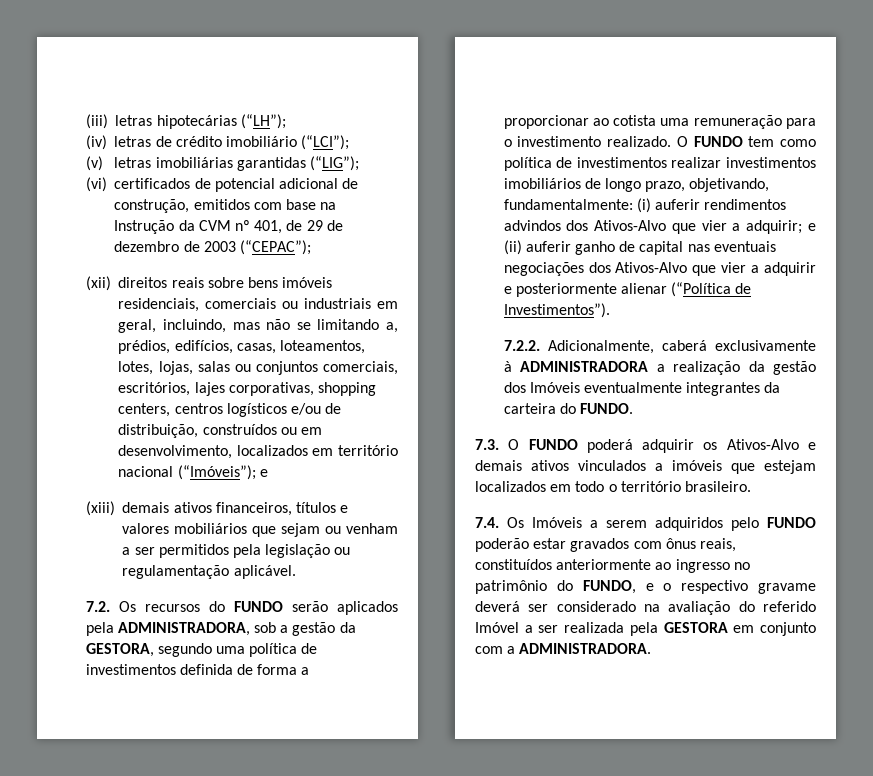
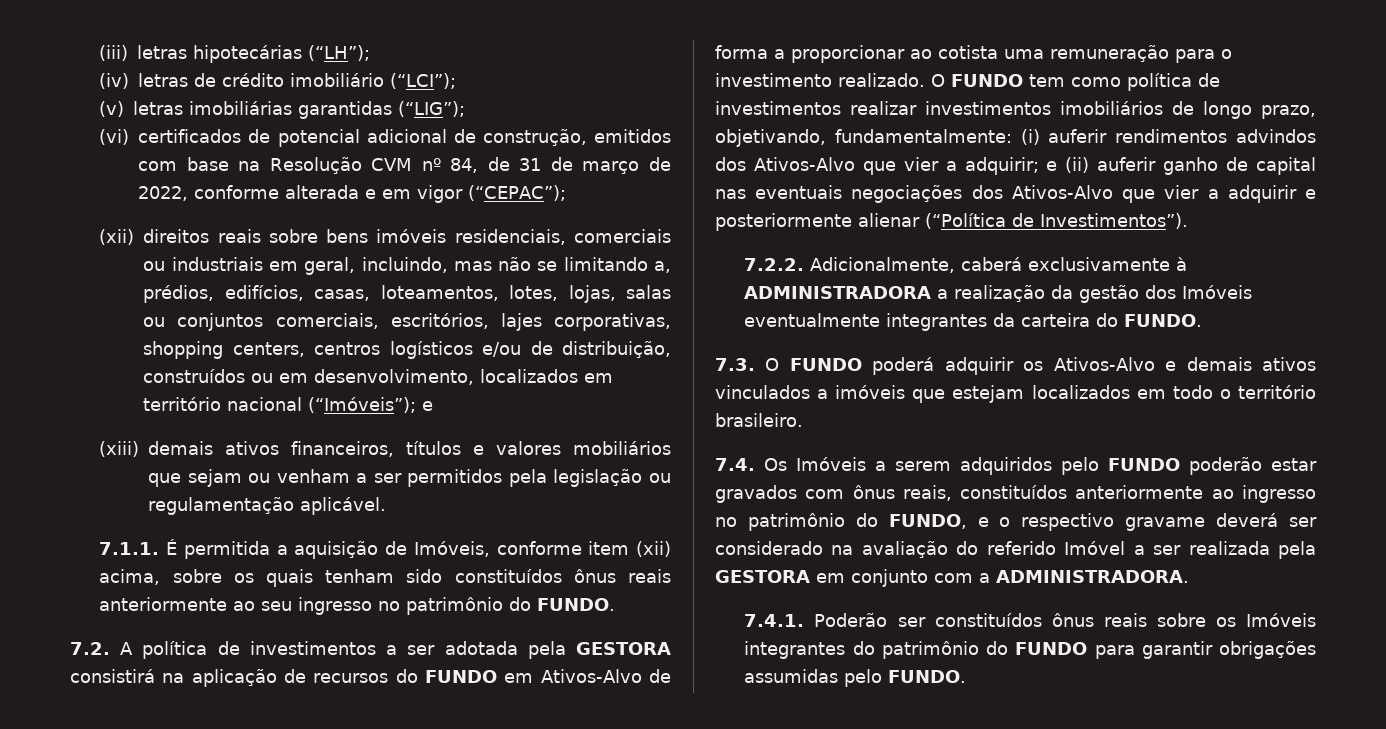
[114,220,343,234] [114,241,236,252] Instrução da CVM nº 401, de 29 de dezembro de 2003 -> [269,157,671,174] [138,185,464,203] Resolução CVM nº 84, de 31 de março de 2022, conforme alterada e em vigor
[85,601,398,615] [85,622,356,636] [85,643,318,657] [85,664,233,675] 7.2. Os recursos do FUNDO serão aplicados pela ADMINISTRADORA, sob a gestão da GESTORA, segundo uma política de investimentos definida -> [99,539,672,559] [99,569,671,587] [99,597,616,615] [70,641,671,659] [70,669,642,687] 7.1.1. É permitida a aquisição de Imóveis, conforme item (xii) acima, sobre os quais tenham sido constituídos ônus reais anteriormente ao seu ingresso no patrimônio do FUNDO. // 7.2. A política de investimentos a ser adotada pela GESTORA consistirá na aplicação de recursos do FUNDO em Ativos-Alvo
(652, 648) none -> [744,613,1316,627] [744,641,1316,659] [744,669,967,687] // 7.4.1. Poderão ser constituídos ônus reais sobre os Imóveis integrantes do patrimônio do FUNDO para garantir obrigações assumidas pelo FUNDO.

